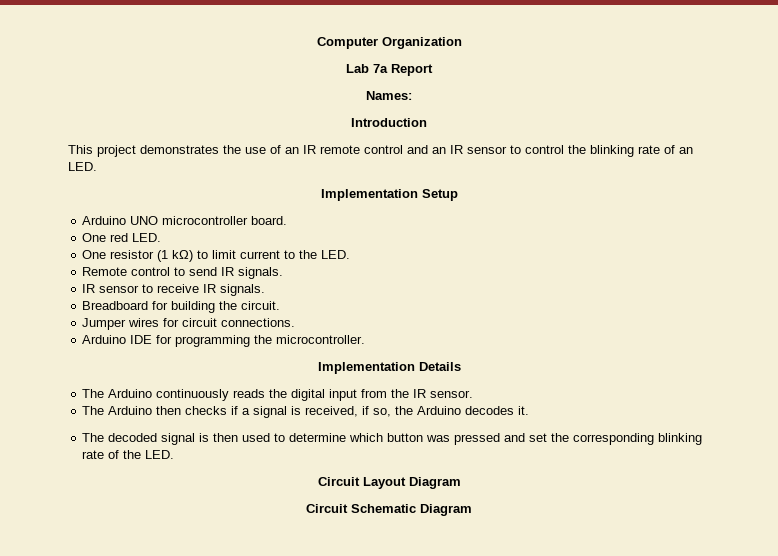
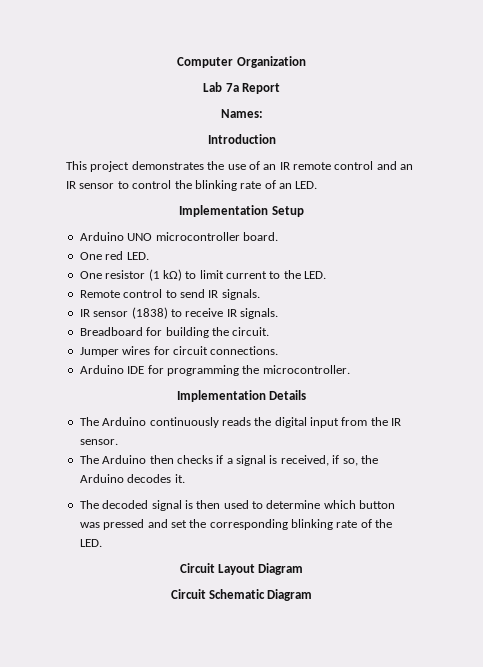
(140, 289) none -> [131,307,168,319] (1838)

